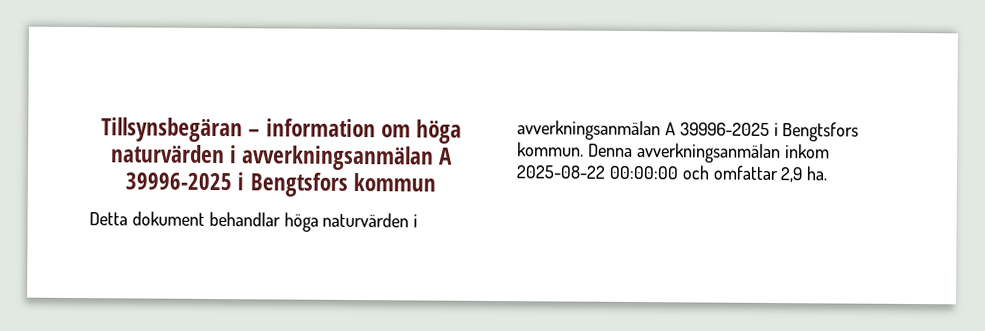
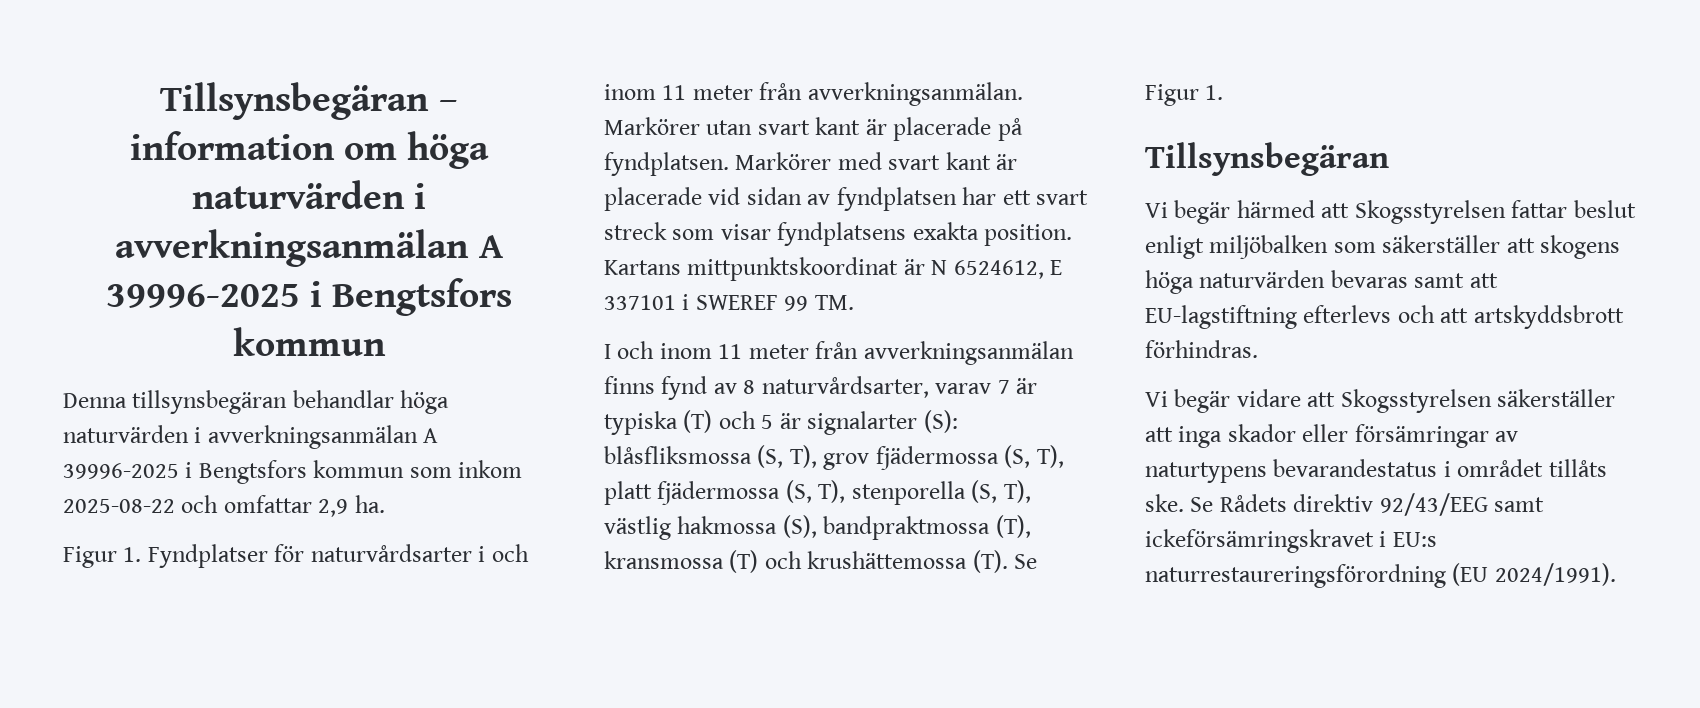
[89,211,205,226] Detta dokument -> [63,390,288,414] Denna tillsynsbegäran
[517,142,781,164] kommun. Denna avverkningsanmälan -> [313,460,452,478] kommun som
[608,165,678,180] 00:00:00 -> (175, 506) none
(829, 173) none -> [63,544,529,568] [604,82,1023,106] [604,117,1023,141] [604,152,1018,176] [604,187,1089,211] [604,222,1073,246] [604,257,1063,281] [604,294,854,311] [604,341,1074,365] [604,376,1038,400] [604,410,958,435] [604,445,1064,470] [604,480,1031,505] [604,515,1031,540] [604,550,1038,573] [1145,84,1224,106] [1145,142,1389,176] [1145,200,1636,224] [1145,235,1621,259] [1145,270,1498,294] [1145,305,1624,329] [1145,340,1258,358] [1145,389,1616,413] [1145,424,1519,448] [1145,459,1607,483] [1145,493,1545,516] [1145,529,1437,553] [1145,563,1616,588] // Figur 1. Fyndplatser för naturvårdsarter i och inom 11 meter från avverkningsanmälan. Markörer utan svart kant är placerade på fyndplatsen. Markörer med svart kant är placerade vid sidan av fyndplatsen har ett svart streck som visar fyndplatsens exakta position. Kartans mittpunktskoordinat är N 6524612, E 337101 i SWEREF 99 TM. // I och inom 11 meter från avverkningsanmälan finns fynd av 8 naturvårdsarter, varav 7 är typiska (T) och 5 är signalarter (S): blåsfliksmossa (S, T), grov fjädermossa (S, T), platt fjädermossa (S, T), stenporella (S, T), västlig hakmossa (S), bandpraktmossa (T), kransmossa (T) och krushättemossa (T). Se Figur 1. // Tillsynsbegäran // Vi begär härmed att Skogsstyrelsen fattar beslut enligt miljöbalken som säkerställer att skogens höga naturvärden bevaras samt att EU-lagstiftning efterlevs och att artskyddsbrott förhindras. // Vi begär vidare att Skogsstyrelsen säkerställer att inga skador eller försämringar av naturtypens bevarandestatus i området tillåts ske. Se Rådets direktiv 92/43/EEG samt ickeförsämringskravet i EU:s naturrestaureringsförordning (EU 2024/1991).

